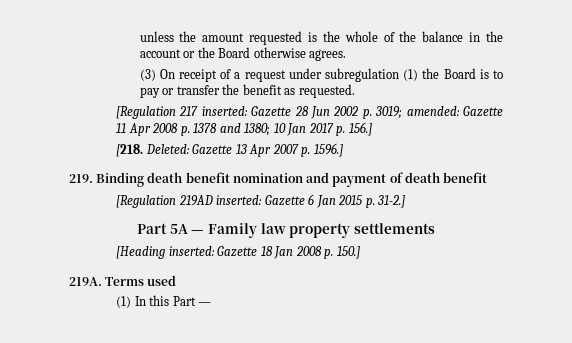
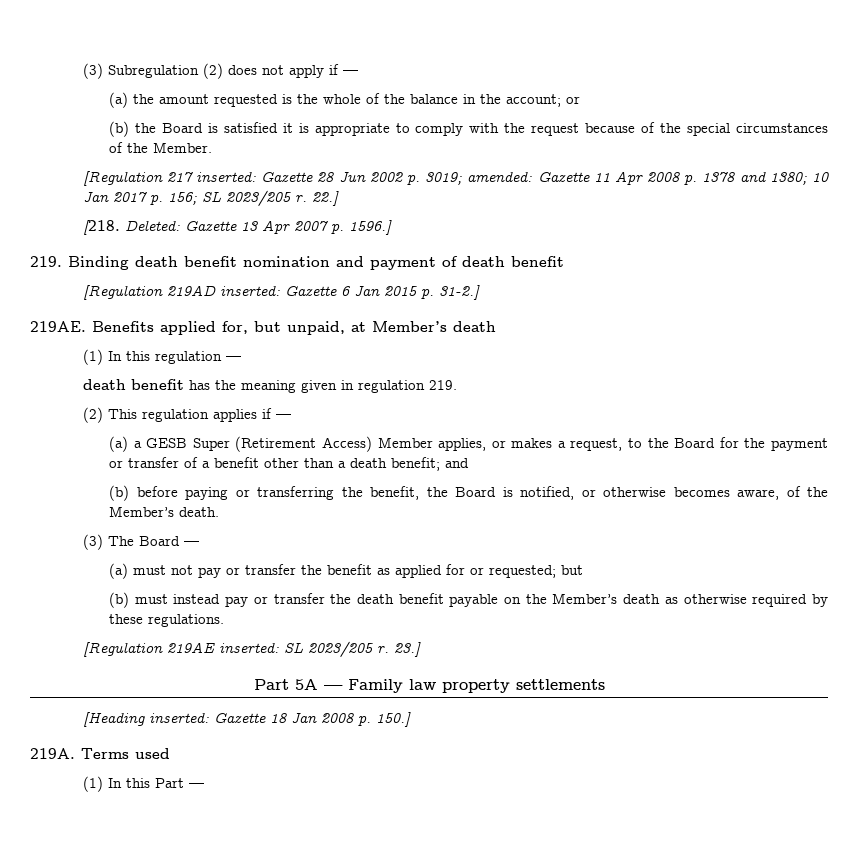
[139,31,174,42] unless -> [82,63,358,79] [109,92,129,108] (3) Subregulation (2) does not apply if — // (a)
[139,47,347,61] [139,68,504,82] [139,84,355,98] account or the Board otherwise agrees. // (3) On receipt of a request under subregulation (1) the Board is to pay or transfer the benefit as requested. -> [506,94,581,107] [109,121,829,137] [109,142,213,153] account; or // (b) the Board is satisfied it is appropriate to comply with the request because of the special circumstances of the Member.
[348,122,372,136] 156.] -> [167,190,339,206] 156; SL 2023/205 r. 22.]
(406, 201) none -> [30,321,496,335] [82,349,241,365] [82,379,457,393] [82,407,291,423] [109,436,829,452] [109,457,470,471] [109,485,829,501] [109,506,220,517] [82,534,199,550] [109,563,584,579] [109,592,829,608] [109,614,225,627] [82,641,421,657] // 219AE. Benefits applied for, but unpaid, at Member’s death // (1) In this regulation — // death benefit has the meaning given in regulation 219. // (2) This regulation applies if — // (a) a GESB Super (Retirement Access) Member applies, or makes a request, to the Board for the payment or transfer of a benefit other than a death benefit; and // (b) before paying or transferring the benefit, the Board is notified, or otherwise becomes aware, of the Member’s death. // (3) The Board — // (a) must not pay or transfer the benefit as applied for or requested; but // (b) must instead pay or transfer the death benefit payable on the Member’s death as otherwise required by these regulations. // [Regulation 219AE inserted: SL 2023/205 r. 23.]

